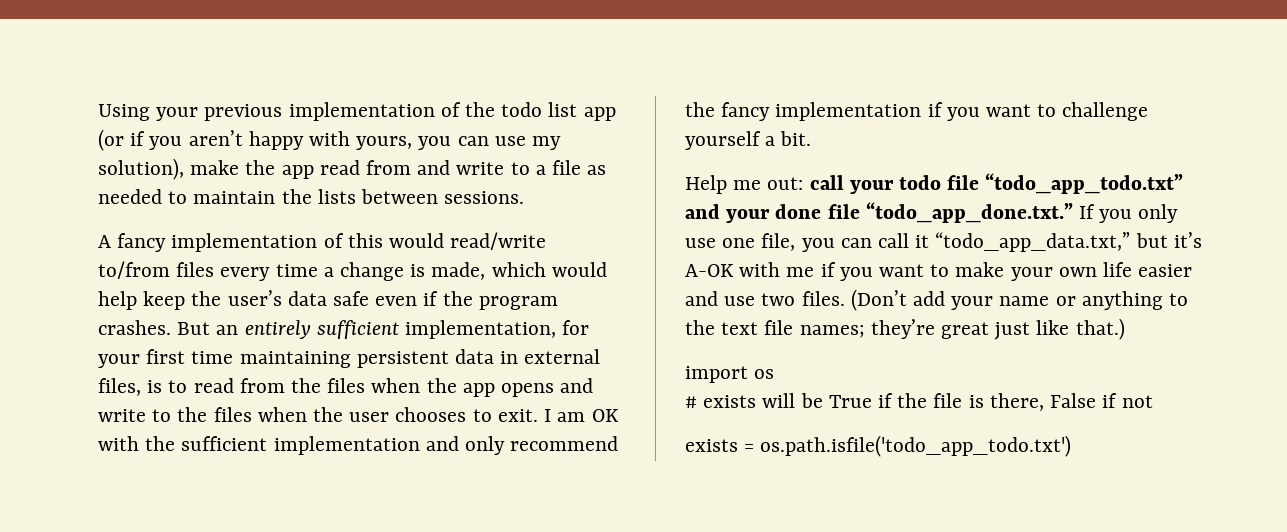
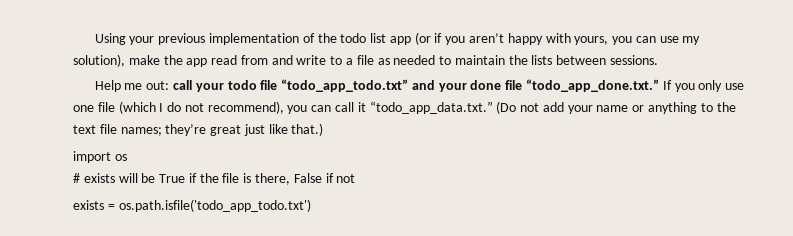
[98,232,547,252] [98,261,607,281] [98,290,558,310] [98,320,590,339] [98,349,601,368] [98,378,594,397] [98,407,619,422] [98,436,619,455] [685,102,1149,121] [685,131,812,150] // A fancy implementation of this would read/write to/from files every time a change is made, which would help keep the user’s data safe even if the program crashes. But an entirely sufficient implementation, for your first time maintaining persistent data in external files, is to read from the files when the app opens and write to the files when the user chooses to exit. I am OK with the sufficient implementation and only recommend the fancy implementation if you want to challenge yourself a bit. -> (659, 60) none
[761,232,1202,252] [685,262,1193,281] [685,289,907,311] file, you can call it “todo_app_data.txt,” but it’s A-OK with me if you want to make your own life easier and use two files. (Don’t -> [97,101,540,114] file (which I do not recommend), you can call it “todo_app_data.txt.” (Do not

